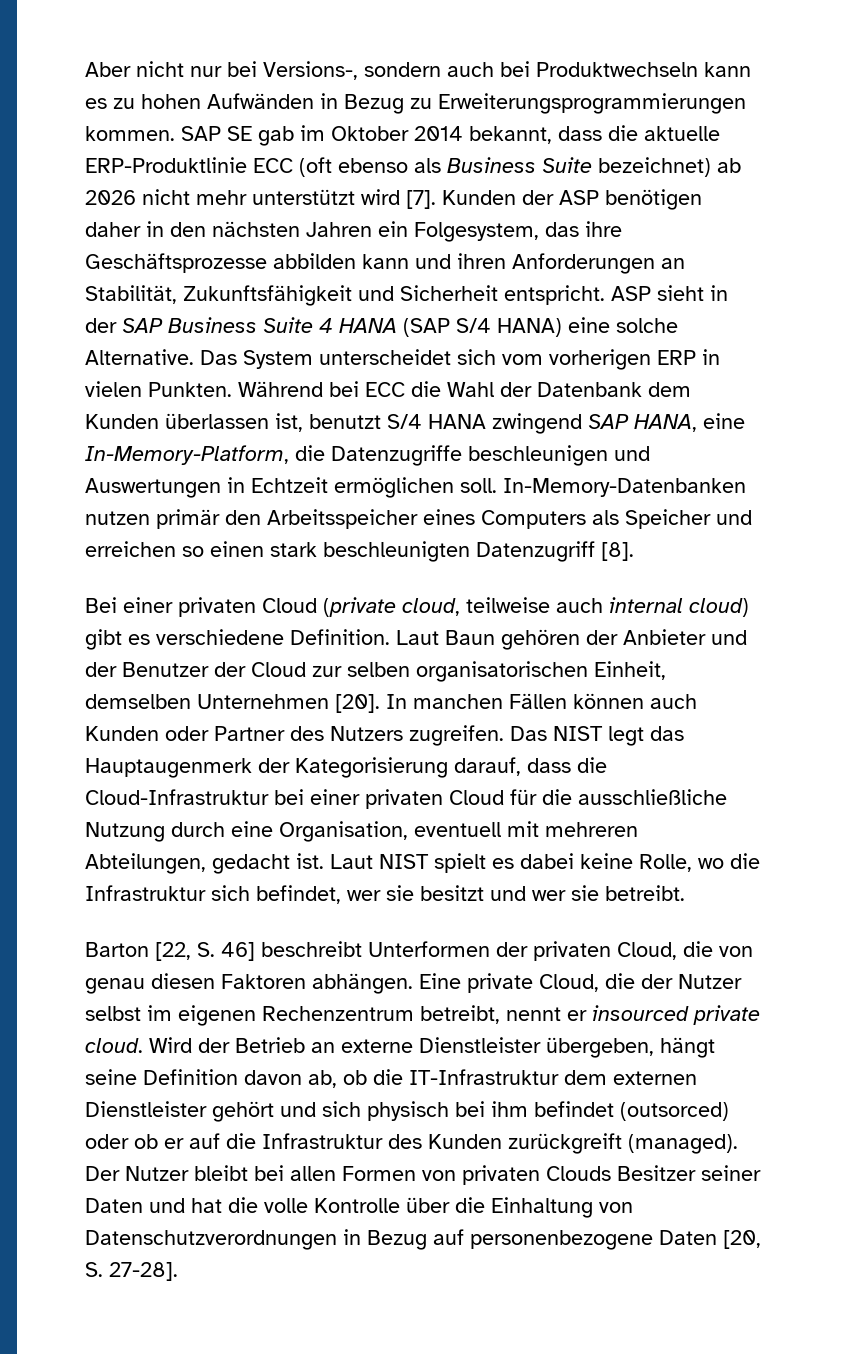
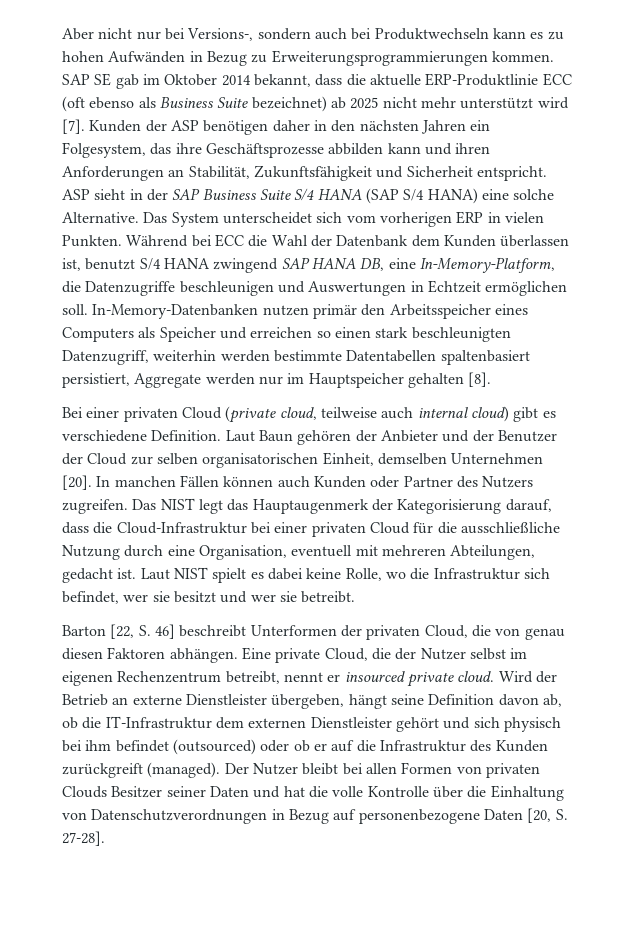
[85,190,136,205] 2026 -> [350,97,379,109] 2025
[319,318,333,333] 4 -> [294,188,315,201] S/4
[634,414,697,432] HANA, -> [311,258,385,271] HANA DB,
[476,541,595,562] Datenzugriff -> [62,350,530,365] [62,373,464,388] Datenzugriff, weiterhin werden bestimmte Datentabellen spaltenbasiert persistiert, Aggregate werden nur im Hauptspeicher gehalten
[620,1102,729,1121] (outsorced) -> [172,739,256,755] (outsourced)

